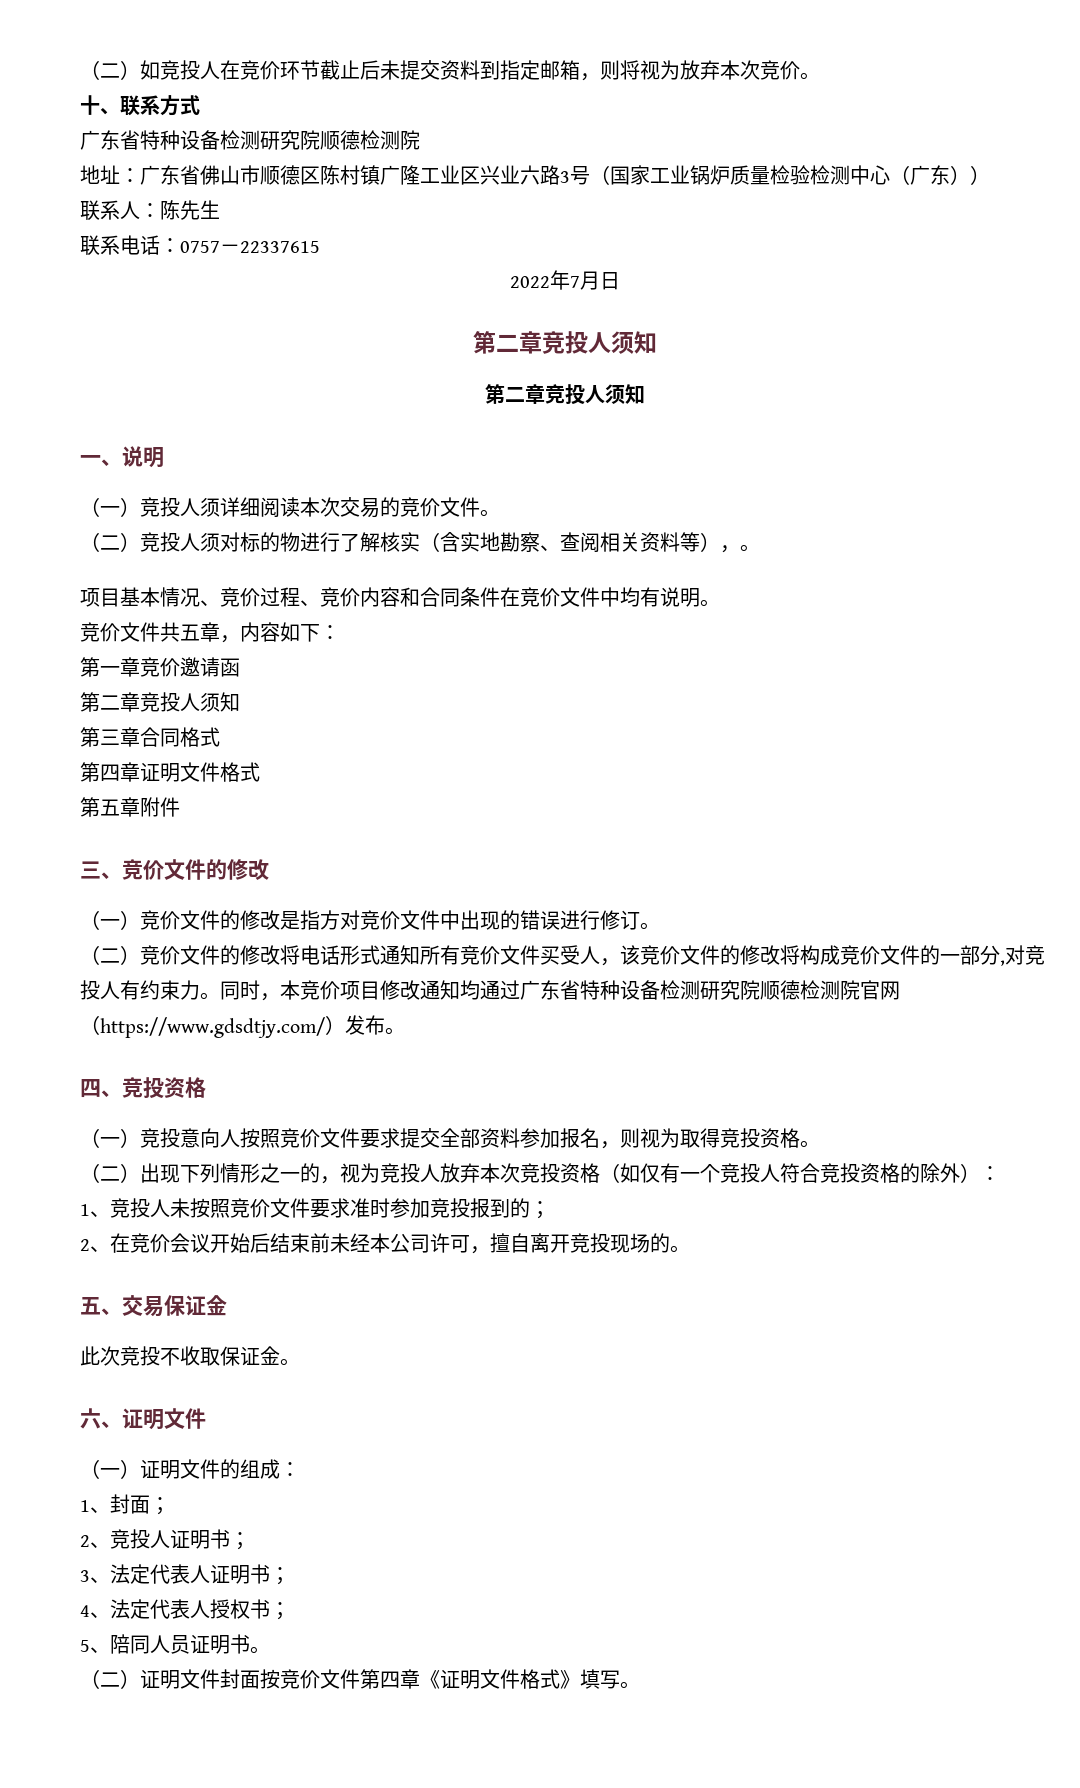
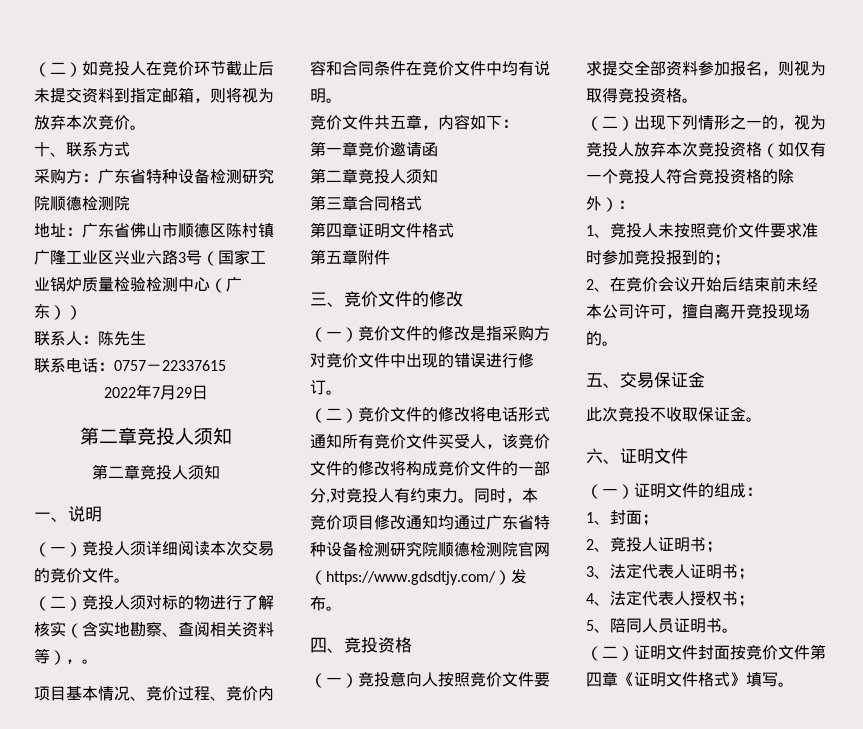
(200, 105) none -> [34,169,98,184] 采购方：
(600, 280) none -> [175,387,192,398] 29
(320, 920) none -> [502,326,534,341] 采购

